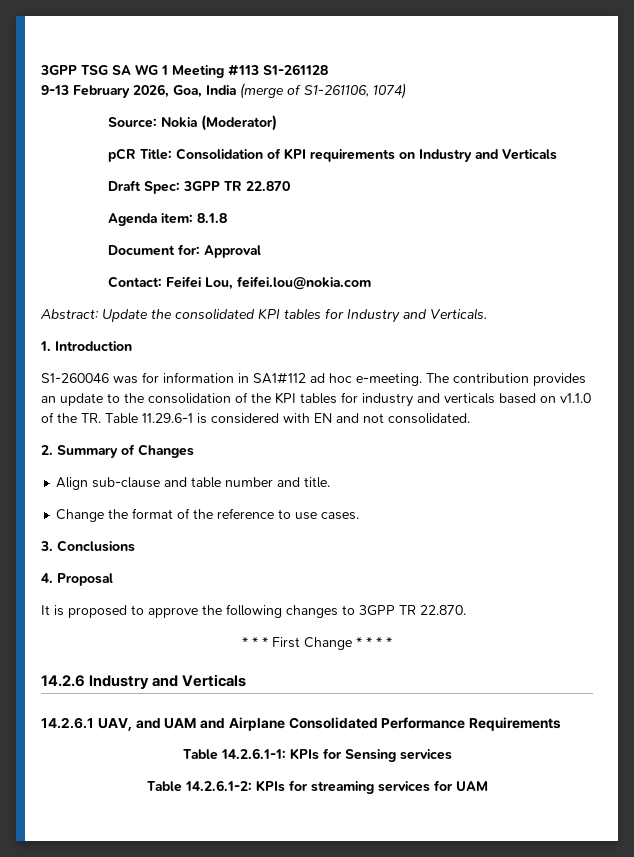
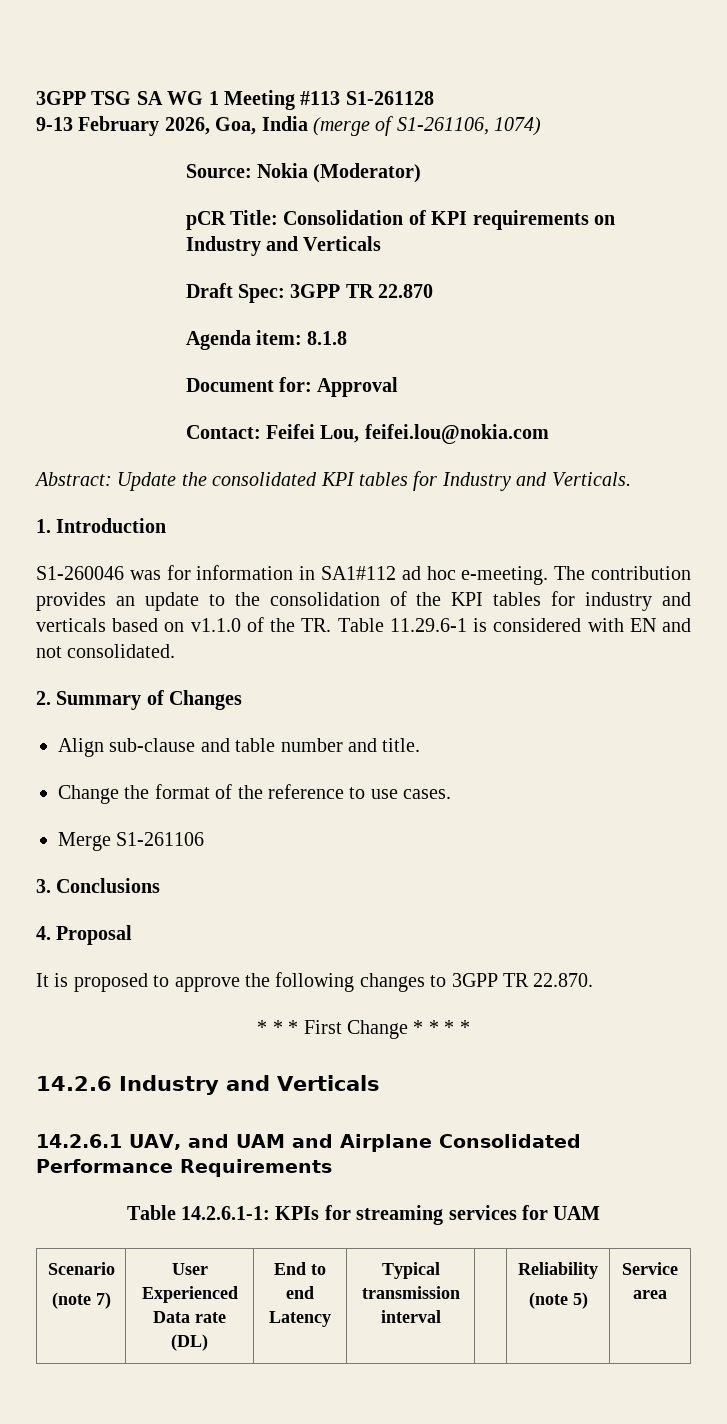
(360, 516) none -> [58,832,205,851] // Merge S1-261106
[344,749,452,762] [146,780,488,794] Sensing services // Table 14.2.6.1-2: KPIs for streaming services for UAM -> [356,1205,601,1225] [47,1262,115,1275] [51,1292,111,1309] [171,1263,208,1275] [141,1286,238,1303] [153,1311,226,1323] [171,1334,208,1351] [274,1262,326,1275] [286,1286,314,1299] [269,1311,331,1327] [381,1262,440,1279] [361,1286,460,1299] [380,1310,441,1323] [518,1262,598,1279] [528,1292,588,1309] [622,1262,678,1275] [633,1290,667,1299] streaming services for UAM // Scenario // (note 7) | User Experienced Data rate (DL) | End to end Latency | Typical transmission interval | | Reliability // (note 5) | Service area

